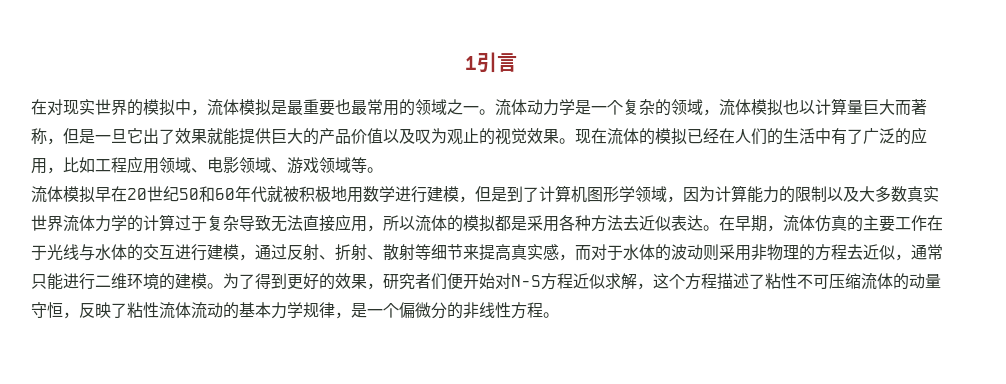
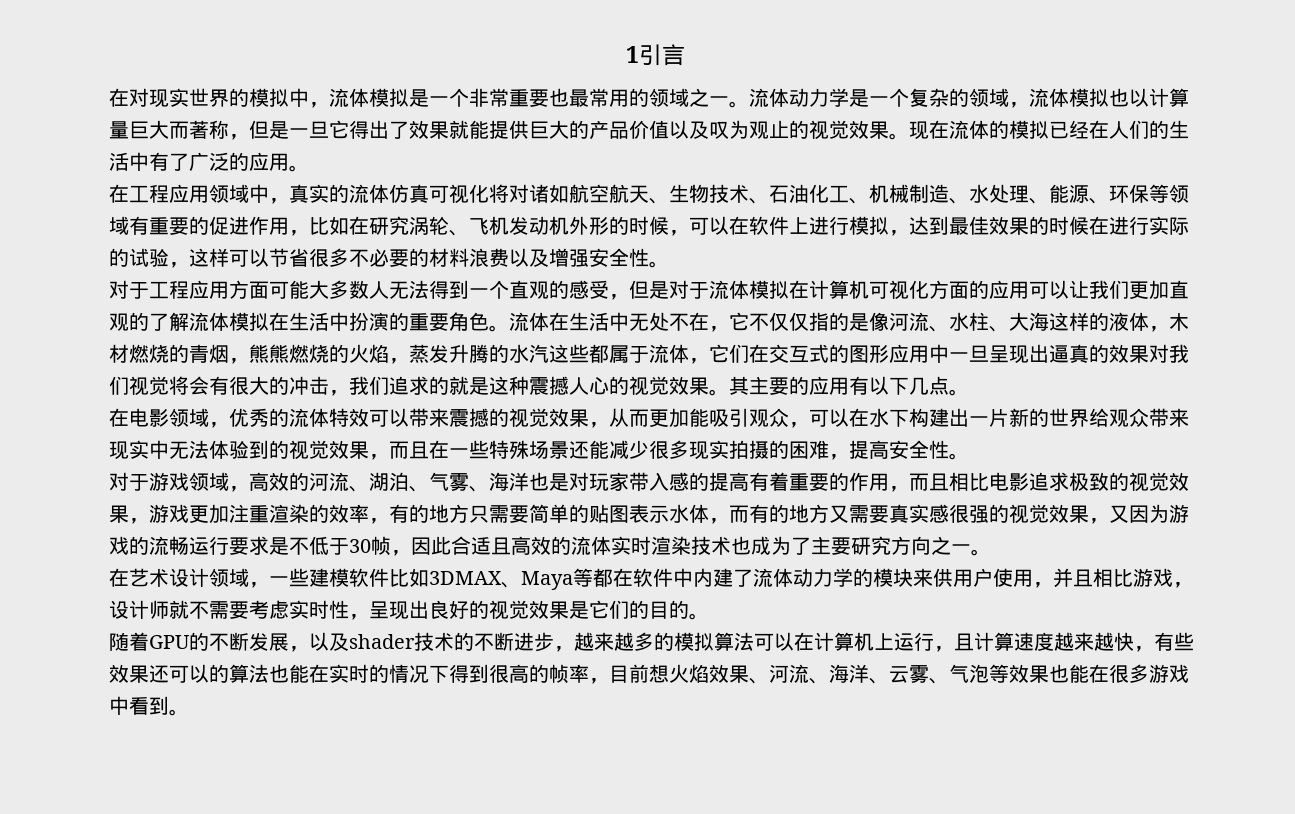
[287,100,303,115] 最 -> [429,88,509,107] 一个非常
(143, 136) none -> [349,120,369,139] 得
[47,157,95,174] ，比如 -> [289,165,309,172] [109,184,129,203] 。 // 在
[191,157,383,174] [31,185,939,203] [31,214,943,232] [31,244,943,261] [31,273,941,290] [31,302,543,319] 、电影领域、游戏领域等。 // 流体模拟早在20世纪50和60年代就被积极地用数学进行建模，但是到了计算机图形学领域，因为计算能力的限制以及大多数真实世界流体力学的计算过于复杂导致无法直接应用，所以流体的模拟都是采用各种方法去近似表达。在早期，流体仿真的主要工作在于光线与水体的交互进行建模，通过反射、折射、散射等细节来提高真实感，而对于水体的波动则采用非物理的方程去近似，通常只能进行二维环境的建模。为了得到更好的效果，研究者们便开始对N-S方程近似求解，这个方程描述了粘性不可压缩流体的动量守恒，反映了粘性流体流动的基本力学规律，是一个偏微分的非线性方程 -> [249,184,1189,204] [109,216,1189,236] [109,248,669,268] [109,280,1189,300] [109,312,1189,332] [109,344,1189,364] [109,376,969,396] [109,408,1189,428] [109,440,969,460] [109,472,1189,492] [109,504,1189,524] [109,536,991,556] [109,568,1193,590] [109,600,709,620] [109,632,1194,652] [109,664,1189,684] [109,696,169,715] 中，真实的流体仿真可视化将对诸如航空航天、生物技术、石油化工、机械制造、水处理、能源、环保等领域有重要的促进作用，比如在研究涡轮、飞机发动机外形的时候，可以在软件上进行模拟，达到最佳效果的时候在进行实际的试验，这样可以节省很多不必要的材料浪费以及增强安全性。 // 对于工程应用方面可能大多数人无法得到一个直观的感受，但是对于流体模拟在计算机可视化方面的应用可以让我们更加直观的了解流体模拟在生活中扮演的重要角色。流体在生活中无处不在，它不仅仅指的是像河流、水柱、大海这样的液体，木材燃烧的青烟，熊熊燃烧的火焰，蒸发升腾的水汽这些都属于流体，它们在交互式的图形应用中一旦呈现出逼真的效果对我们视觉将会有很大的冲击，我们追求的就是这种震撼人心的视觉效果。其主要的应用有以下几点。 // 在电影领域，优秀的流体特效可以带来震撼的视觉效果，从而更加能吸引观众，可以在水下构建出一片新的世界给观众带来现实中无法体验到的视觉效果，而且在一些特殊场景还能减少很多现实拍摄的困难，提高安全性。 // 对于游戏领域，高效的河流、湖泊、气雾、海洋也是对玩家带入感的提高有着重要的作用，而且相比电影追求极致的视觉效果，游戏更加注重渲染的效率，有的地方只需要简单的贴图表示水体，而有的地方又需要真实感很强的视觉效果，又因为游戏的流畅运行要求是不低于30帧，因此合适且高效的流体实时渲染技术也成为了主要研究方向之一。 // 在艺术设计领域，一些建模软件比如3DMAX、Maya等都在软件中内建了流体动力学的模块来供用户使用，并且相比游戏，设计师就不需要考虑实时性，呈现出良好的视觉效果是它们的目的。 // 随着GPU的不断发展，以及shader技术的不断进步，越来越多的模拟算法可以在计算机上运行，且计算速度越来越快，有些效果还可以的算法也能在实时的情况下得到很高的帧率，目前想火焰效果、河流、海洋、云雾、气泡等效果也能在很多游戏中看到

